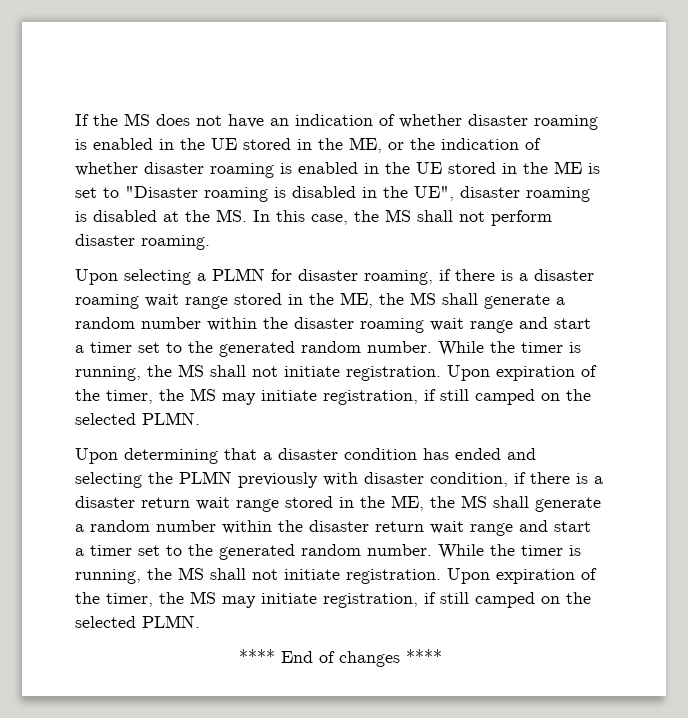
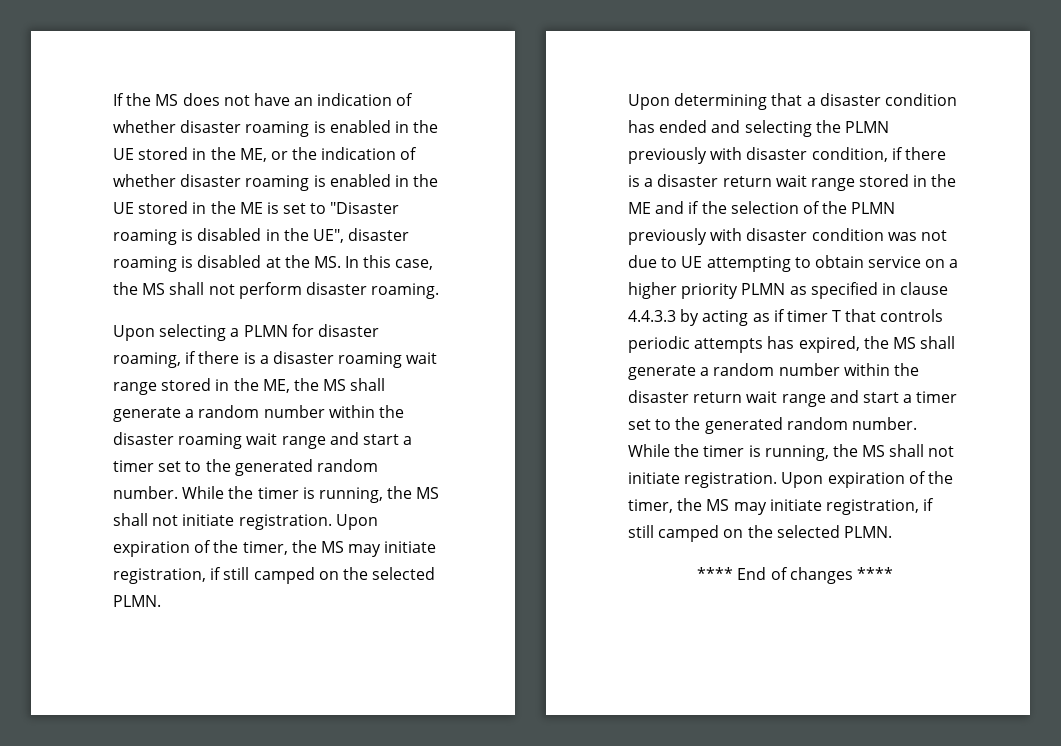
[391,495,424,511] ME, -> [628,201,896,214] [628,228,947,245] [628,255,959,272] [628,282,949,299] [628,309,944,326] [628,336,860,353] ME and if the selection of the PLMN previously with disaster condition was not due to UE attempting to obtain service on a higher priority PLMN as specified in clause 4.4.3.3 by acting as if timer T that controls periodic attempts has expired,

